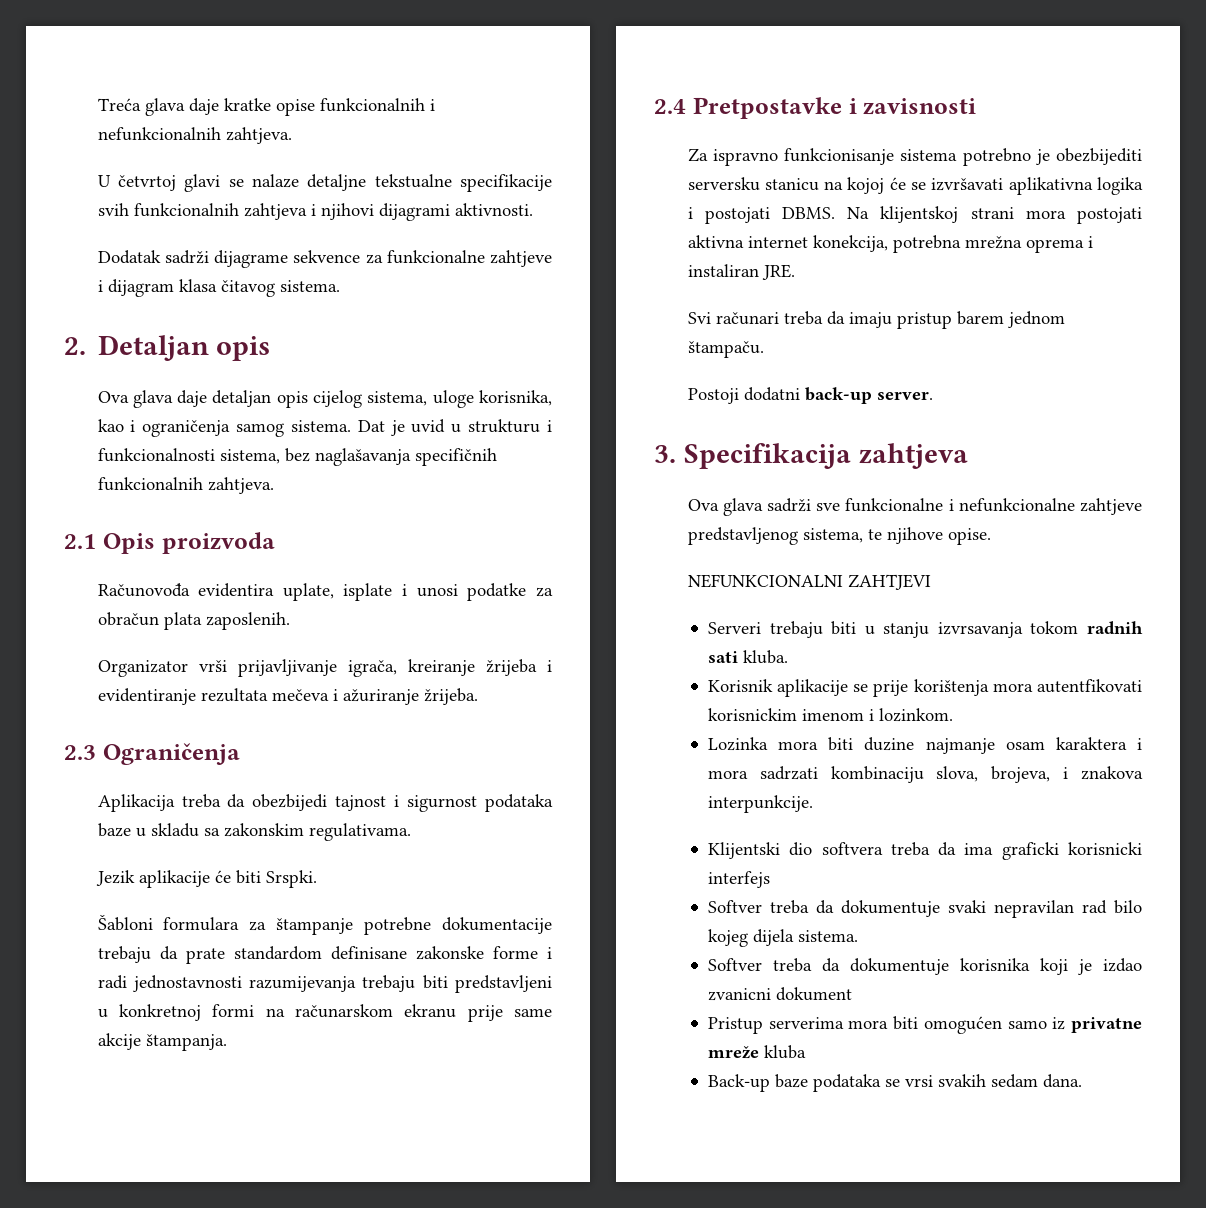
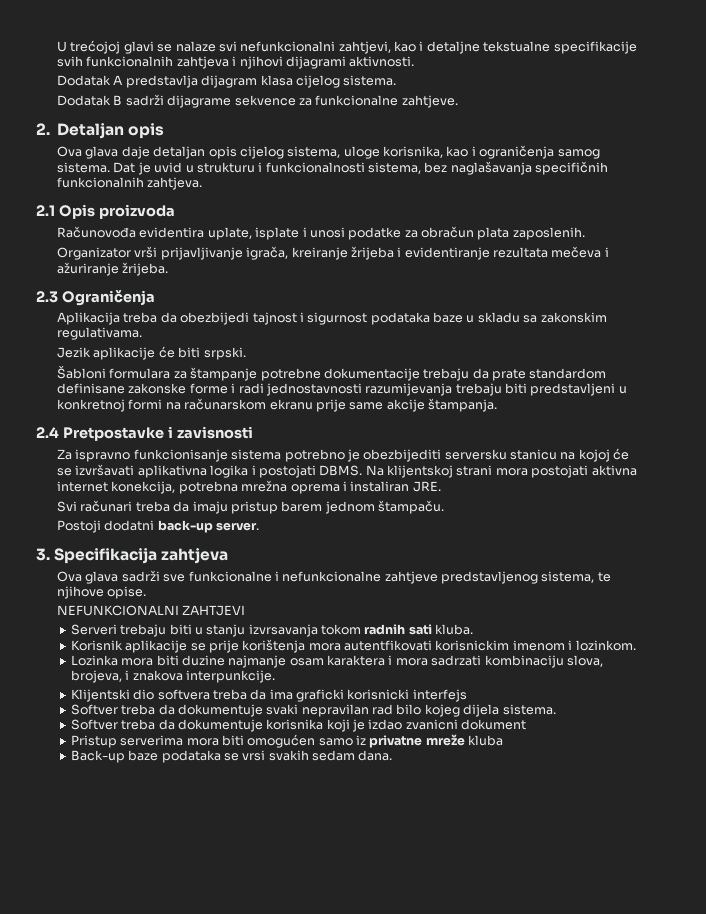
[97,98,435,116] [97,127,292,144] [97,174,299,192] Treća glava daje kratke opise funkcionalnih i nefunkcionalnih zahtjeva. // U četvrtoj glavi se nalaze -> [57,40,424,54] U trećojoj glavi se nalaze svi nefunkcionalni zahtjevi, kao i
(161, 257) none -> [113,75,397,88] [57,95,123,106] A predstavlja dijagram klasa cijelog sistema. // Dodatak B
[490,250,553,267] [97,279,340,297] zahtjeve i dijagram klasa čitavog sistema. -> [401,95,458,108] zahtjeve.
[265,870,317,888] Srspki. -> [203,347,246,360] srpski.

